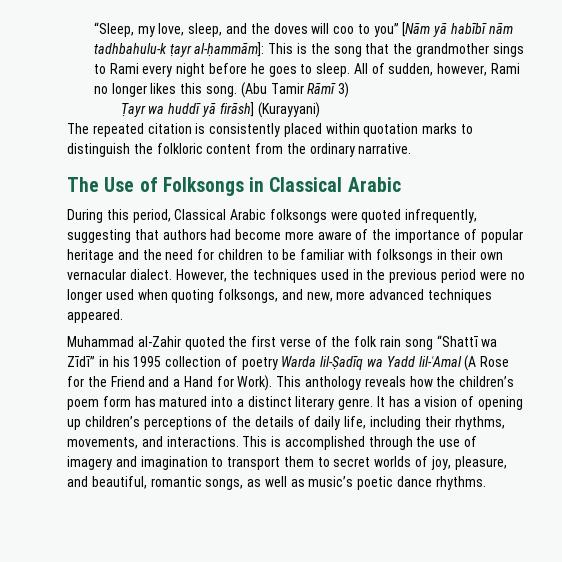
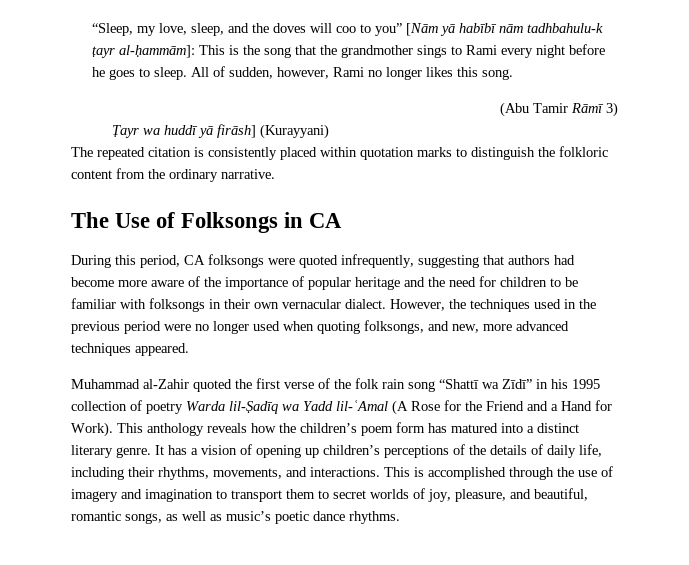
(237, 91) none -> (513, 74) //
[269,177,401,192] Classical Arabic -> [309,213,343,228] CA
[174,209,267,220] Classical Arabic -> [184,255,205,265] CA

